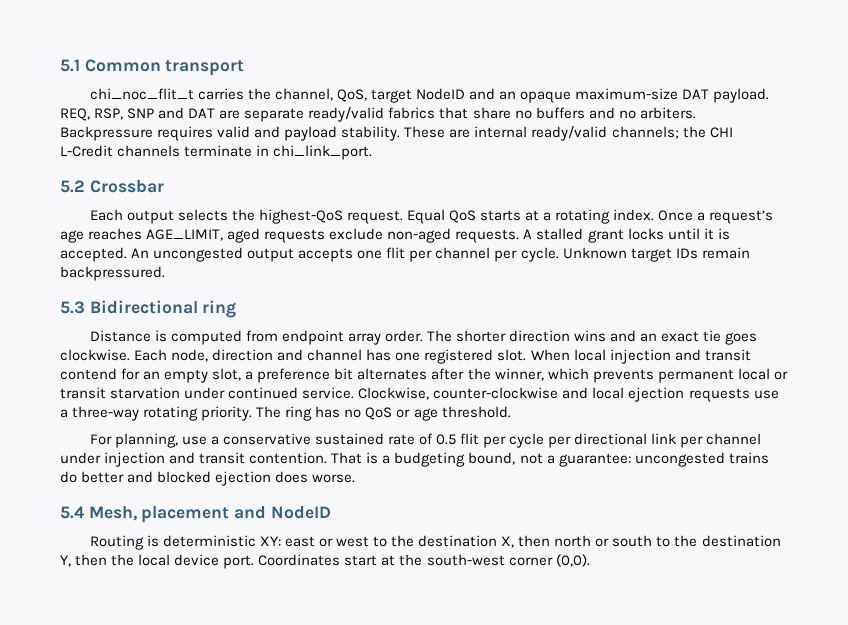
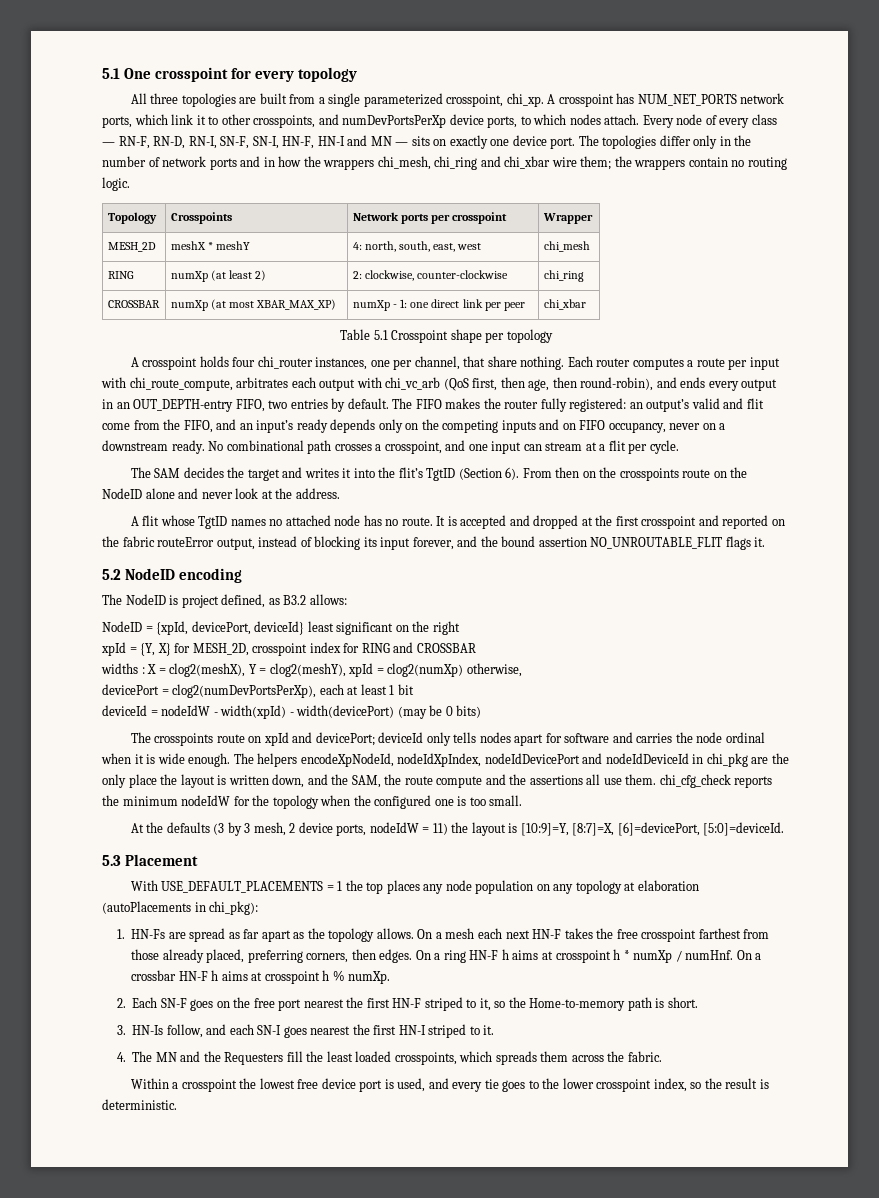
[60,59,245,76] [89,88,770,103] [60,107,696,122] [60,126,733,141] [60,145,373,160] [60,180,164,193] [89,209,774,224] [60,228,730,243] [60,247,750,262] [60,266,165,281] [60,300,237,318] [89,330,758,345] [60,349,751,364] [60,368,788,383] [60,387,779,402] [60,406,511,421] [89,433,762,448] [60,452,769,467] [60,471,356,486] [60,506,331,523] [89,535,781,550] [60,554,590,569] 5.1 Common transport // chi_noc_flit_t carries the channel, QoS, target NodeID and an opaque maximum-size DAT payload. REQ, RSP, SNP and DAT are separate ready/valid fabrics that share no buffers and no arbiters. Backpressure requires valid and payload stability. These are internal ready/valid channels; the CHI L-Credit channels terminate in chi_link_port. // 5.2 Crossbar // Each output selects the highest-QoS request. Equal QoS starts at a rotating index. Once a request’s age reaches AGE_LIMIT, aged requests exclude non-aged requests. A stalled grant locks until it is accepted. An uncongested output accepts one flit per channel per cycle. Unknown target IDs remain backpressured. // 5.3 Bidirectional ring // Distance is computed from endpoint array order. The shorter direction wins and an exact tie goes clockwise. Each node, direction and channel has one registered slot. When local injection and transit contend for an empty slot, a preference bit alternates after the winner, which prevents permanent local or transit starvation under continued service. Clockwise, counter-clockwise and local ejection requests use a three-way rotating priority. The ring has no QoS or age threshold. // For planning, use a conservative sustained rate of 0.5 flit per cycle per directional link per channel under injection and transit contention. That is a budgeting bound, not a guarantee: uncongested trains do better and blocked ejection does worse. // 5.4 Mesh, placement and NodeID // Routing is deterministic XY: east or west to the destination X, then north or south to the destination Y, then the local device port. Coordinates start at the south-west corner (0,0). -> [102,67,357,82] [130,93,785,107] [102,114,777,128] [102,135,752,149] [102,156,787,170] [102,177,130,191] [107,212,157,224] [170,212,232,224] [352,212,508,224] [542,213,593,224] [107,242,156,252] [170,241,251,250] [352,241,482,252] [543,241,590,252] [107,271,134,279] [170,270,267,282] [352,270,509,281] [543,270,584,282] [107,300,160,308] [170,299,337,311] [352,299,525,311] [543,299,586,310] [340,329,553,343] [130,356,780,370] [101,377,778,391] [102,398,764,412] [102,419,726,433] [102,440,679,454] [130,467,748,481] [102,488,340,499] [130,515,785,529] [102,536,766,550] [102,568,242,583] [102,594,347,608] [102,621,460,635] [101,642,476,656] [101,663,522,677] [102,684,414,698] [102,705,482,719] [130,732,765,746] [101,753,789,767] [102,774,773,788] [102,795,523,809] [130,822,785,836] [102,854,198,866] [130,880,699,894] [102,901,259,915] [116,928,770,942] [131,949,762,963] [131,970,391,984] [116,997,698,1011] [116,1024,495,1038] [116,1051,662,1065] [130,1078,769,1092] [102,1099,177,1110] 5.1 One crosspoint for every topology // All three topologies are built from a single parameterized crosspoint, chi_xp. A crosspoint has NUM_NET_PORTS network ports, which link it to other crosspoints, and numDevPortsPerXp device ports, to which nodes attach. Every node of every class — RN-F, RN-D, RN-I, SN-F, SN-I, HN-F, HN-I and MN — sits on exactly one device port. The topologies differ only in the number of network ports and in how the wrappers chi_mesh, chi_ring and chi_xbar wire them; the wrappers contain no routing logic. // Topology | Crosspoints | Network ports per crosspoint | Wrapper // MESH_2D | meshX * meshY | 4: north, south, east, west | chi_mesh // RING | numXp (at least 2) | 2: clockwise, counter-clockwise | chi_ring // CROSSBAR | numXp (at most XBAR_MAX_XP) | numXp - 1: one direct link per peer | chi_xbar // Table 5.1 Crosspoint shape per topology // A crosspoint holds four chi_router instances, one per channel, that share nothing. Each router computes a route per input with chi_route_compute, arbitrates each output with chi_vc_arb (QoS first, then age, then round-robin), and ends every output in an OUT_DEPTH-entry FIFO, two entries by default. The FIFO makes the router fully registered: an output’s valid and flit come from the FIFO, and an input’s ready depends only on the competing inputs and on FIFO occupancy, never on a downstream ready. No combinational path crosses a crosspoint, and one input can stream at a flit per cycle. // The SAM decides the target and writes it into the flit’s TgtID (Section 6). From then on the crosspoints route on the NodeID alone and never look at the address. // A flit whose TgtID names no attached node has no route. It is accepted and dropped at the first crosspoint and reported on the fabric routeError output, instead of blocking its input forever, and the bound assertion NO_UNROUTABLE_FLIT flags it. // 5.2 NodeID encoding // The NodeID is project defined, as B3.2 allows: // NodeID = {xpId, devicePort, deviceId} least significant on the right // xpId = {Y, X} for MESH_2D, crosspoint index for RING and CROSSBAR // widths : X = clog2(meshX), Y = clog2(meshY), xpId = clog2(numXp) otherwise, // devicePort = clog2(numDevPortsPerXp), each at least 1 bit // deviceId = nodeIdW - width(xpId) - width(devicePort) (may be 0 bits) // The crosspoints route on xpId and devicePort; deviceId only tells nodes apart for software and carries the node ordinal when it is wide enough. The helpers encodeXpNodeId, nodeIdXpIndex, nodeIdDevicePort and nodeIdDeviceId in chi_pkg are the only place the layout is written down, and the SAM, the route compute and the assertions all use them. chi_cfg_check reports the minimum nodeIdW for the topology when the configured one is too small. // At the defaults (3 by 3 mesh, 2 device ports, nodeIdW = 11) the layout is [10:9]=Y, [8:7]=X, [6]=devicePort, [5:0]=deviceId. // 5.3 Placement // With USE_DEFAULT_PLACEMENTS = 1 the top places any node population on any topology at elaboration (autoPlacements in chi_pkg): // 1. HN-Fs are spread as far apart as the topology allows. On a mesh each next HN-F takes the free crosspoint farthest from those already placed, preferring corners, then edges. On a ring HN-F h aims at crosspoint h * numXp / numHnf. On a crossbar HN-F h aims at crosspoint h % numXp. // 2. Each SN-F goes on the free port nearest the first HN-F striped to it, so the Home-to-memory path is short. // 3. HN-Is follow, and each SN-I goes nearest the first HN-I striped to it. // 4. The MN and the Requesters fill the least loaded crosspoints, which spreads them across the fabric. // Within a crosspoint the lowest free device port is used, and every tie goes to the lower crosspoint index, so the result is deterministic.

